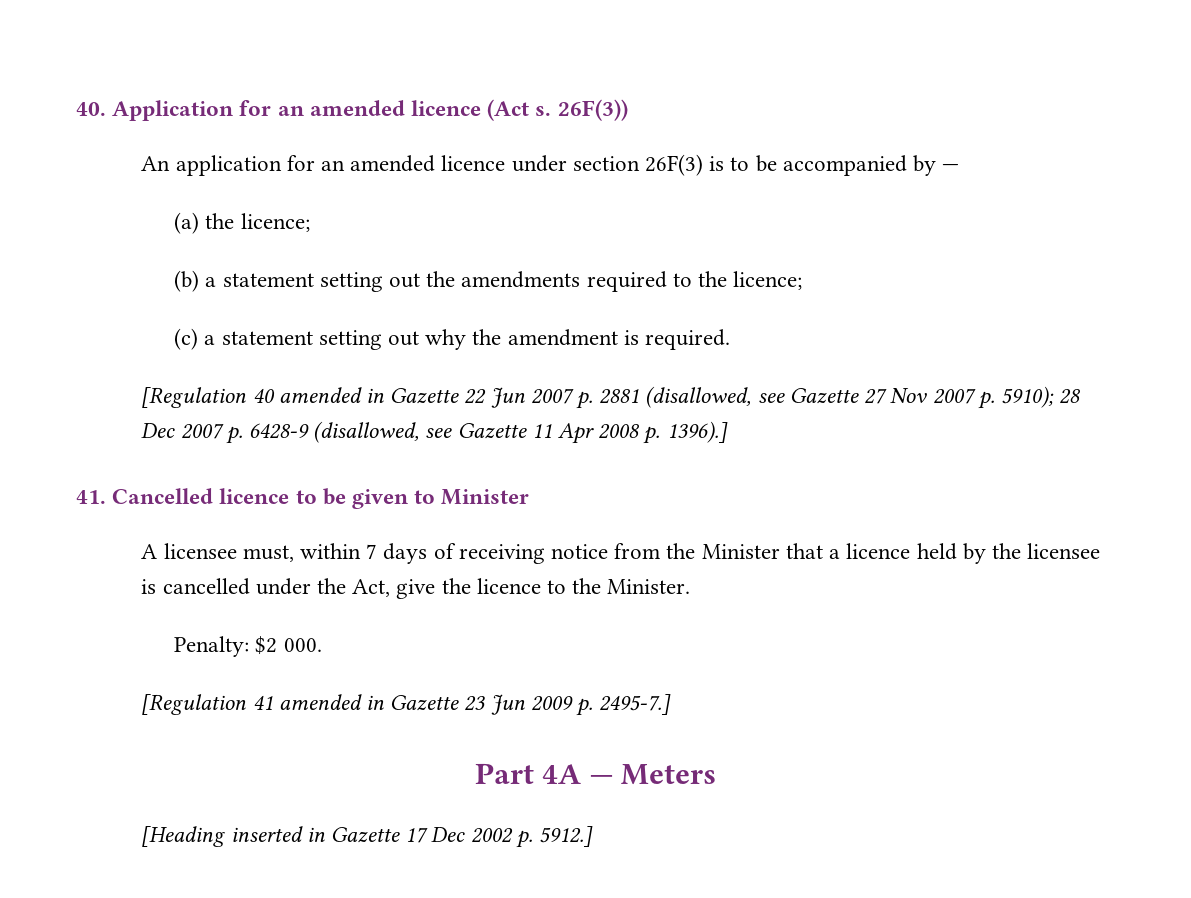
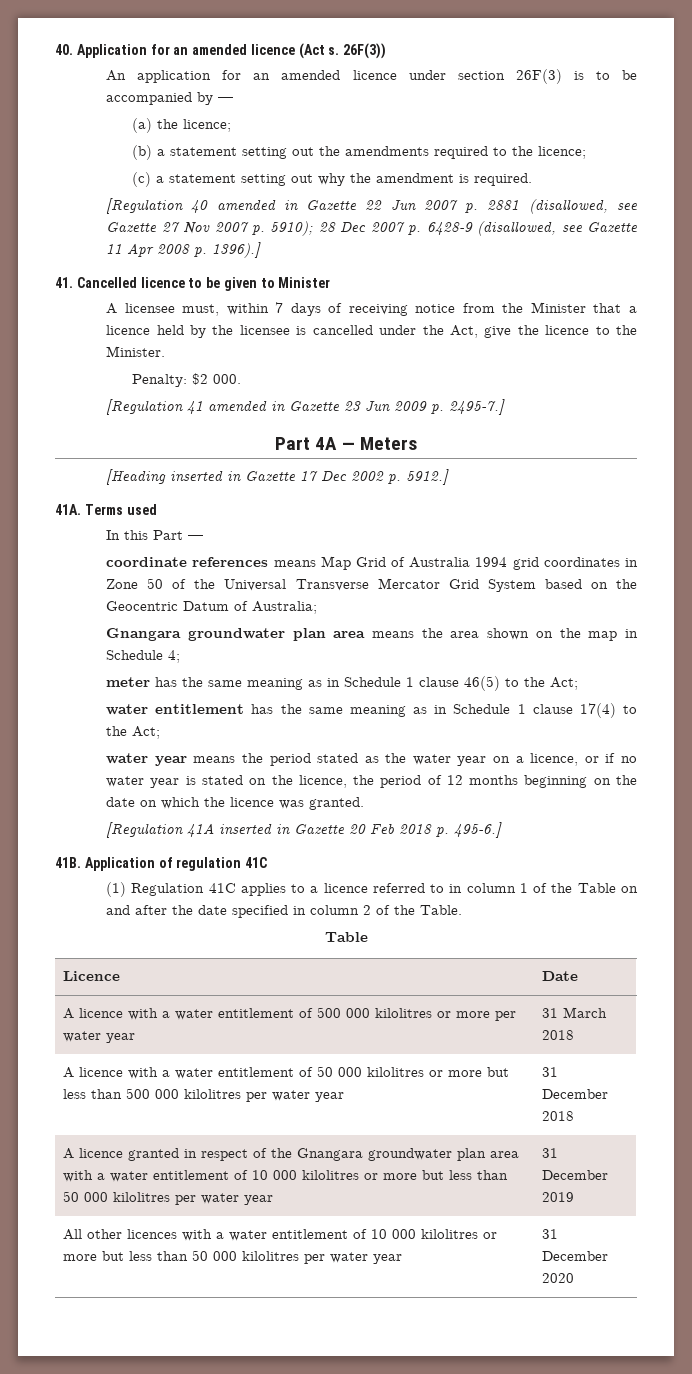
(594, 836) none -> [55,504,157,515] [106,530,204,540] [106,556,638,570] [106,578,637,592] [106,601,318,614] [106,628,638,641] [106,650,181,663] [106,676,579,691] [106,703,637,718] [106,726,161,739] [106,753,637,766] [106,775,637,788] [106,797,365,810] [106,822,503,838] [55,857,268,871] [106,882,638,897] [106,905,463,918] [324,932,368,942] [63,971,121,981] [542,971,579,981] [63,1007,517,1021] [63,1031,136,1043] [542,1007,608,1018] [542,1030,575,1040] [63,1066,510,1079] [63,1088,345,1102] [542,1067,559,1077] [542,1089,609,1099] [542,1111,575,1121] [63,1148,520,1161] [63,1170,509,1182] [63,1191,274,1205] [542,1148,559,1158] [542,1170,609,1180] [542,1192,575,1202] [63,1229,498,1241] [63,1250,403,1264] [542,1229,559,1239] [542,1251,609,1261] [542,1273,575,1283] // 41A. Terms used // In this Part — // coordinate references means Map Grid of Australia 1994 grid coordinates in Zone 50 of the Universal Transverse Mercator Grid System based on the Geocentric Datum of Australia; // Gnangara groundwater plan area means the area shown on the map in Schedule 4; // meter has the same meaning as in Schedule 1 clause 46(5) to the Act; // water entitlement has the same meaning as in Schedule 1 clause 17(4) to the Act; // water year means the period stated as the water year on a licence, or if no water year is stated on the licence, the period of 12 months beginning on the date on which the licence was granted. // [Regulation 41A inserted in Gazette 20 Feb 2018 p. 495-6.] // 41B. Application of regulation 41C // (1) Regulation 41C applies to a licence referred to in column 1 of the Table on and after the date specified in column 2 of the Table. // Table // Licence | Date // A licence with a water entitlement of 500 000 kilolitres or more per water year | 31 March 2018 // A licence with a water entitlement of 50 000 kilolitres or more but less than 500 000 kilolitres per water year | 31 December 2018 // A licence granted in respect of the Gnangara groundwater plan area with a water entitlement of 10 000 kilolitres or more but less than 50 000 kilolitres per water year | 31 December 2019 // All other licences with a water entitlement of 10 000 kilolitres or more but less than 50 000 kilolitres per water year | 31 December 2020

